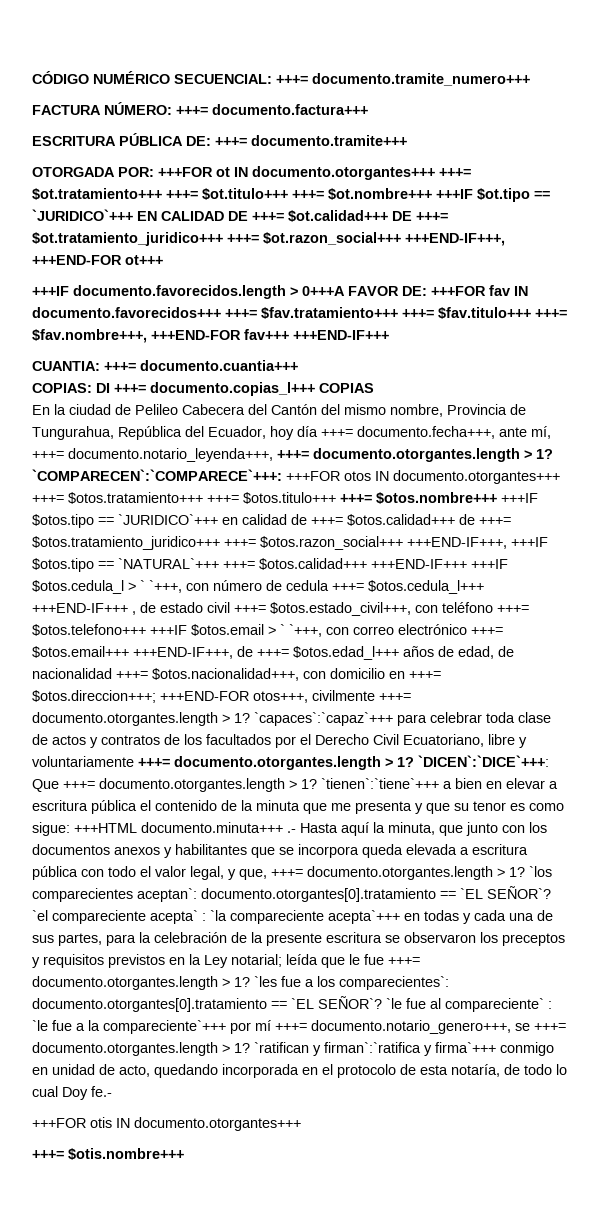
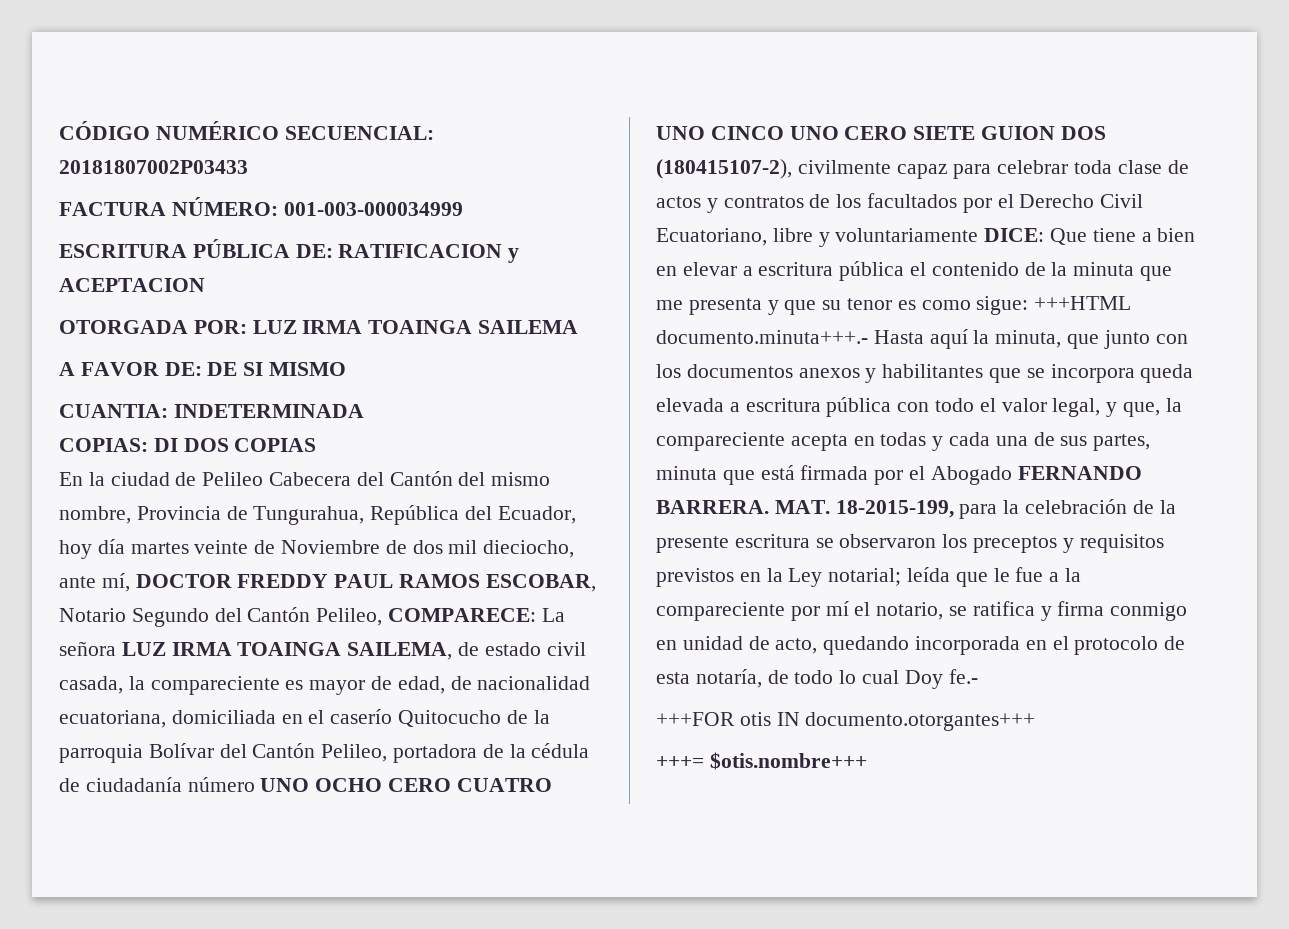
[276,73,530,86] +++= documento.tramite_numero+++ -> [59,160,248,174] 20181807002P03433
[176,104,368,115] +++= documento.factura+++ -> [283,202,463,216] 001-003-000034999
[215,135,407,146] +++= documento.tramite+++ -> [338,244,520,263] [59,278,205,292] RATIFICACION y ACEPTACION
[158,166,471,180] [32,188,550,202] [32,209,448,222] [32,232,505,246] [32,255,163,265] [32,285,528,299] [32,307,567,319] [32,329,389,343] +++FOR ot IN documento.otorgantes+++ +++= $ot.tratamiento+++ +++= $ot.titulo+++ +++= $ot.nombre+++ +++IF $ot.tipo == `JURIDICO`+++ EN CALIDAD DE +++= $ot.calidad+++ DE +++= $ot.tratamiento_juridico+++ +++= $ot.razon_social+++ +++END-IF+++, +++END-FOR ot+++ // +++IF documento.favorecidos.length > 0+++A FAVOR DE: +++FOR fav IN documento.favorecidos+++ +++= $fav.tratamiento+++ +++= $fav.titulo+++ +++= $fav.nombre+++, +++END-FOR fav+++ +++END-IF+++ -> [252,320,579,334] [59,362,347,376] LUZ IRMA TOAINGA SAILEMA // A FAVOR DE: DE SI MISMO
[104,360,298,371] +++= documento.cuantia+++ -> [173,404,364,418] INDETERMINADA
[114,382,315,396] +++= documento.copias_l+++ -> [183,438,229,452] DOS
[321,426,551,439] [32,448,553,462] [32,469,560,484] [32,492,538,504] [32,514,511,528] [32,536,548,550] [32,558,508,572] [32,580,484,594] [32,602,529,616] [32,624,503,637] [32,646,514,660] [32,668,441,681] [32,690,411,703] [32,712,393,726] +++= documento.fecha+++, ante mí, +++= documento.notario_leyenda+++, +++= documento.otorgantes.length > 1? `COMPARECEN`:`COMPARECE`+++: +++FOR otos IN documento.otorgantes+++ +++= $otos.tratamiento+++ +++= $otos.titulo+++ +++= $otos.nombre+++ +++IF $otos.tipo == `JURIDICO`+++ en calidad de +++= $otos.calidad+++ de +++= $otos.tratamiento_juridico+++ +++= $otos.razon_social+++ +++END-IF+++, +++IF $otos.tipo == `NATURAL`+++ +++= $otos.calidad+++ +++END-IF+++ +++IF $otos.cedula_l > ` `+++, con número de cedula +++= $otos.cedula_l+++ +++END-IF+++ , de estado civil +++= $otos.estado_civil+++, con teléfono +++= $otos.telefono+++ +++IF $otos.email > ` `+++, con correo electrónico +++= $otos.email+++ +++END-IF+++, de +++= $otos.edad_l+++ años de edad, de nacionalidad +++= $otos.nacionalidad+++, con domicilio en +++= $otos.direccion+++; +++END-FOR otos+++, civilmente +++= documento.otorgantes.length > 1? `capaces`:`capaz`+++ -> [130,540,575,558] [59,573,596,592] [59,607,565,627] [59,641,586,660] [59,676,591,695] [59,709,550,728] [59,743,590,763] [59,777,552,792] [656,126,1106,140] [656,159,948,179] martes veinte de Noviembre de dos mil dieciocho, ante mí, DOCTOR FREDDY PAUL RAMOS ESCOBAR, Notario Segundo del Cantón Pelileo, COMPARECE: La señora LUZ IRMA TOAINGA SAILEMA, de estado civil casada, la compareciente es mayor de edad, de nacionalidad ecuatoriana, domiciliada en el caserío Quitocucho de la parroquia Bolívar del Cantón Pelileo, portadora de la cédula de ciudadanía número UNO OCHO CERO CUATRO UNO CINCO UNO CERO SIETE GUION DOS (180415107-2), civilmente capaz
[138,755,549,770] [32,778,439,792] +++= documento.otorgantes.length > 1? `DICEN`:`DICE`+++: Que +++= documento.otorgantes.length > 1? `tienen`:`tiene`+++ -> [984,228,1136,245] DICE: Que tiene
[141,822,296,833] documento.minuta+++ .- -> [656,330,868,344] documento.minuta+++.-
[271,866,552,880] [32,886,551,902] [32,910,400,924] +++= documento.otorgantes.length > 1? `los comparecientes aceptan`: documento.otorgantes[0].tratamiento == `EL SEÑOR`? `el compareciente acepta` : `la compareciente acepta`+++ -> [1165,398,1182,412] [656,432,848,451] la compareciente acepta
(102, 939) none -> [656,465,1142,485] [656,500,954,518] minuta que está firmada por el Abogado FERNANDO BARRERA. MAT. 18-2015-199,
[388,957,420,965] [32,976,449,990] [32,996,552,1012] [32,1020,72,1031] +++= documento.otorgantes.length > 1? `les fue a los comparecientes`: documento.otorgantes[0].tratamiento == `EL SEÑOR`? `le fue al compareciente` : `le fue -> (1044, 574) none
[103,1020,226,1034] compareciente`+++ -> [656,602,785,621] compareciente
[275,1020,566,1034] [32,1042,496,1056] +++= documento.notario_genero+++, se +++= documento.otorgantes.length > 1? `ratifican y firman`:`ratifica y firma`+++ -> [854,601,1105,621] el notario, se ratifica y firma

